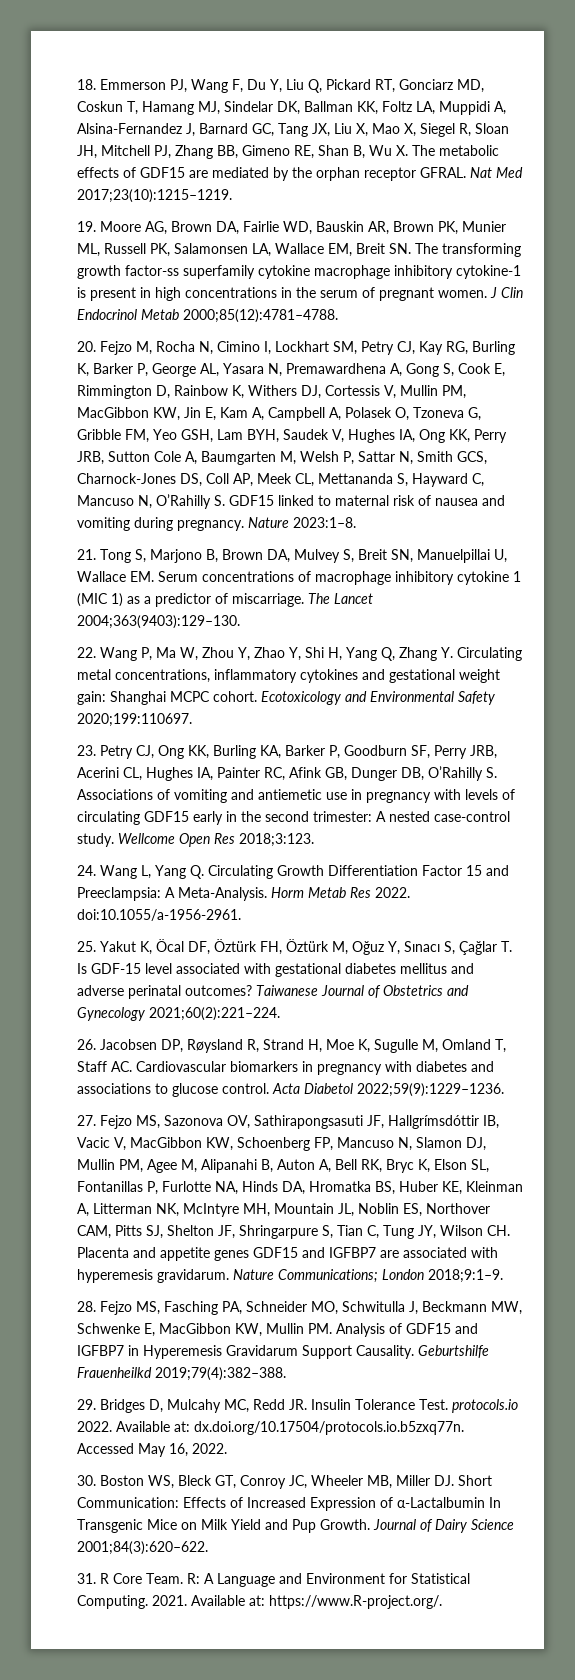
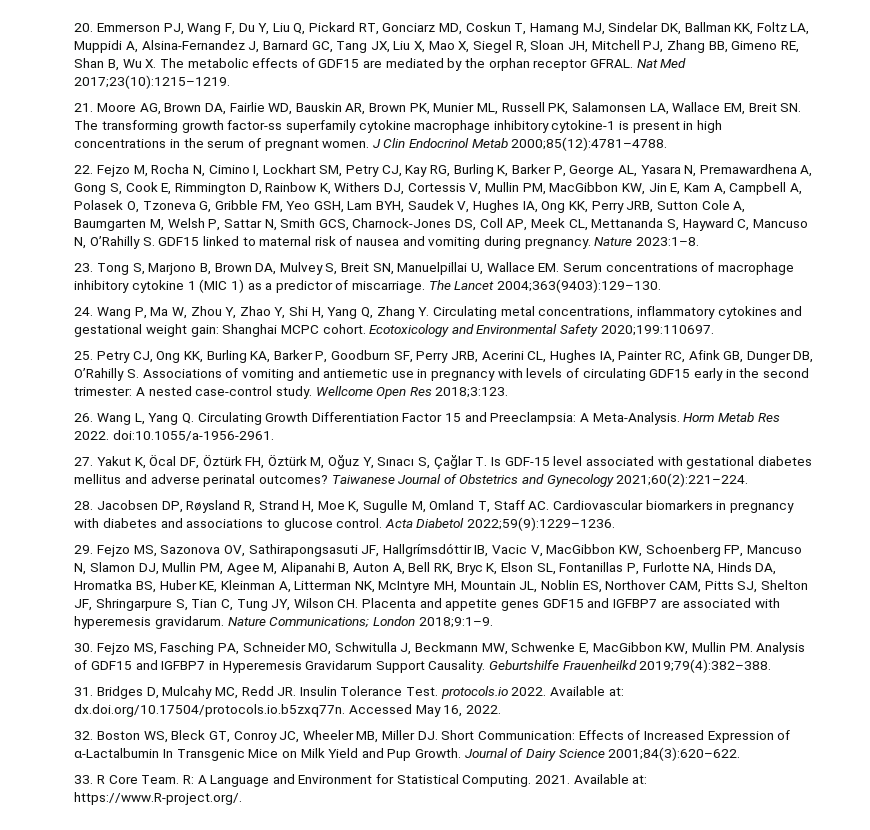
[76,79,96,90] 18. -> [74,23,94,32] 20.
[76,221,96,232] 19. -> [74,103,94,112] 21.
[76,341,96,352] 20. -> [74,165,94,174] 22.
[76,549,96,560] 21. -> [74,263,94,272] 23.
[76,647,96,658] 22. -> [74,307,94,316] 24.
[76,745,96,756] 23. -> [74,351,94,360] 25.
[76,865,96,876] 24. -> [74,413,94,422] 26.
[76,941,96,952] 25. -> [74,457,94,466] 27.
[76,1039,96,1050] 26. -> [74,501,94,510] 28.
[76,1115,96,1126] 27. -> [74,545,94,554] 29.
[76,1301,96,1312] 28. -> [74,643,94,652] 30.
[76,1399,96,1410] 29. -> [74,687,94,696] 31.
[76,1475,96,1486] 30. -> [74,731,94,740] 32.
[76,1573,96,1584] 31. -> [74,775,94,784] 33.

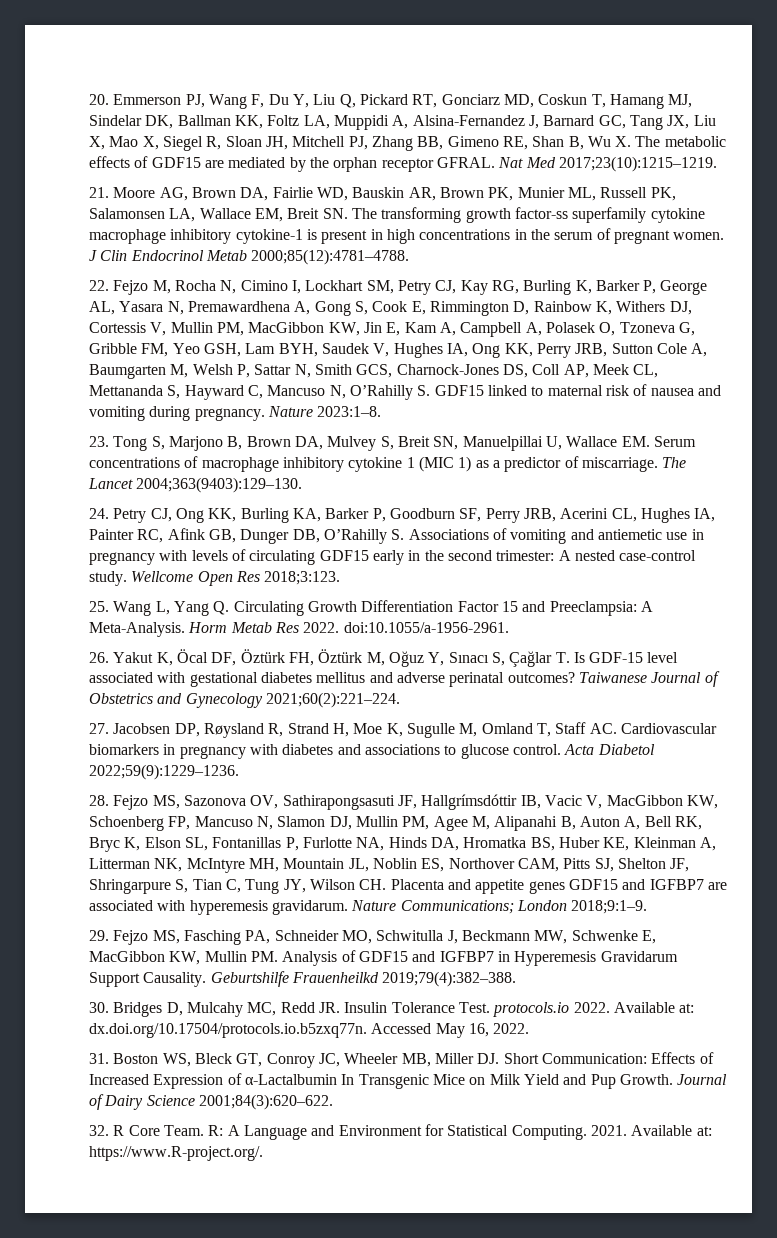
[96,306,803,319] [74,324,714,337] [74,351,94,360] Wang P, Ma W, Zhou Y, Zhao Y, Shi H, Yang Q, Zhang Y. Circulating metal concentrations, inflammatory cytokines and gestational weight gain: Shanghai MCPC cohort. Ecotoxicology and Environmental Safety 2020;199:110697. // 25. -> (110, 513) none
[74,413,94,422] 26. -> [89,601,110,612] 25.
[74,457,94,466] 27. -> [89,652,110,663] 26.
[74,501,94,510] 28. -> [89,723,110,734] 27.
[74,545,94,554] 29. -> [89,795,110,806] 28.
[74,643,94,652] 30. -> [89,930,110,941] 29.
[74,687,94,696] 31. -> [89,1002,110,1013] 30.
[74,731,94,740] 32. -> [89,1053,110,1064] 31.
[74,775,94,784] 33. -> [89,1125,110,1136] 32.

